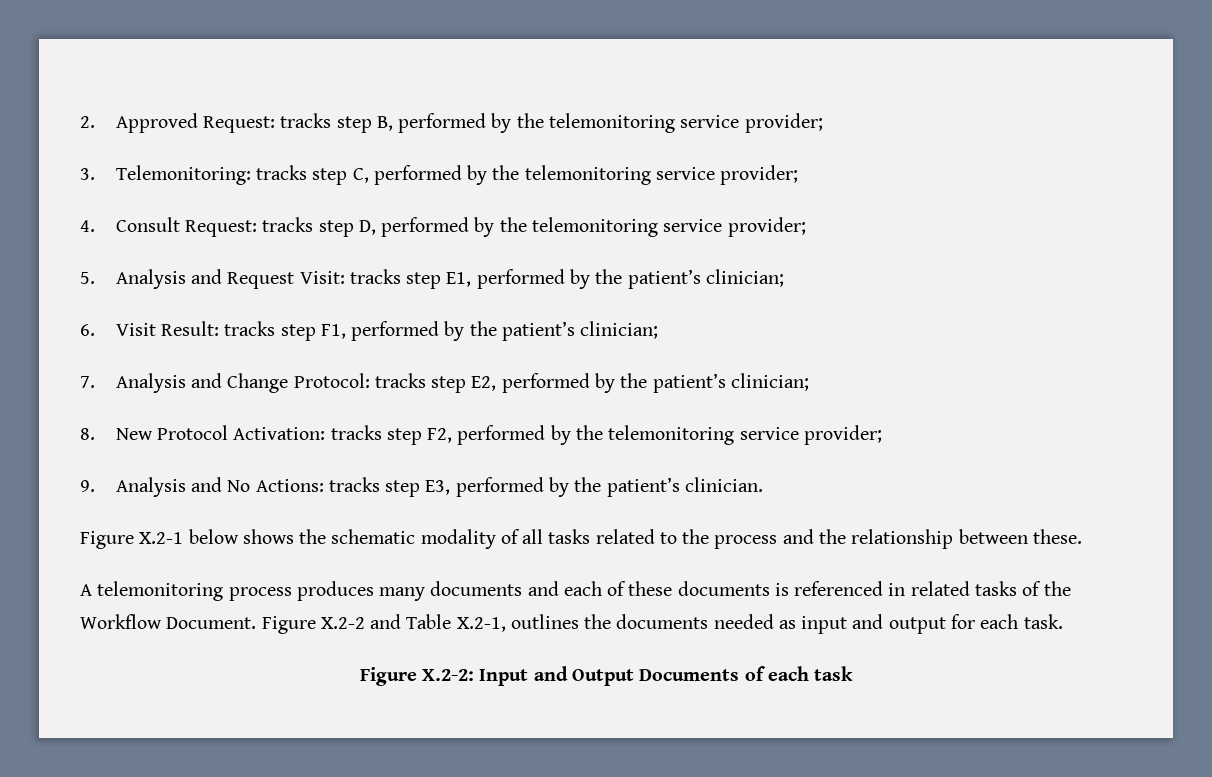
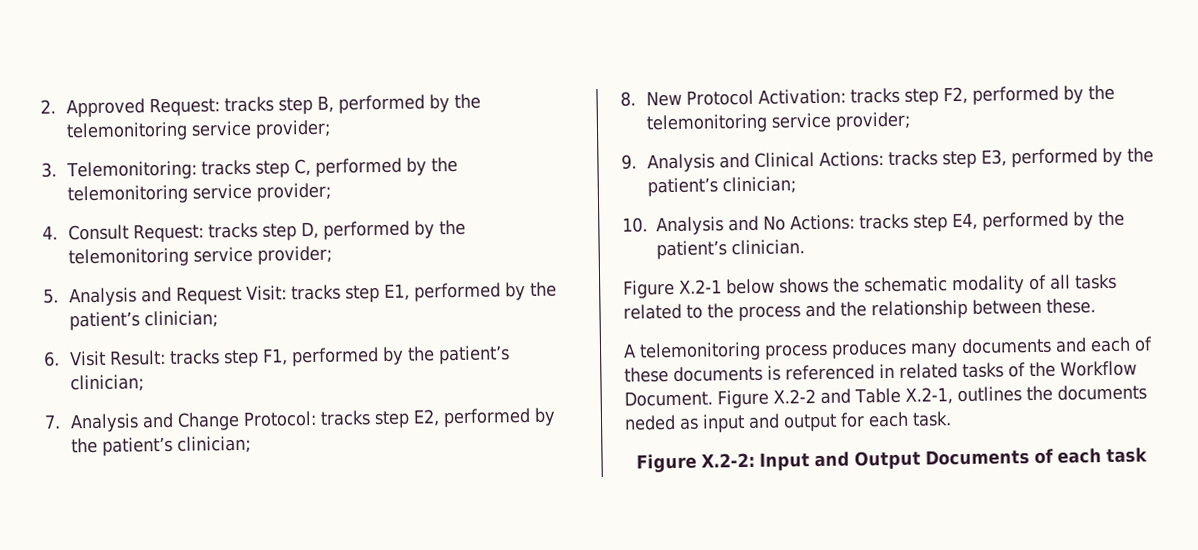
(223, 484) none -> [753,147,1154,169] [646,176,796,197] [622,215,759,236] Clinical Actions: tracks step E3, performed by the patient’s clinician; // 10. Analysis and
[425,480,451,495] E3, -> [952,212,978,231] E4,
[713,614,774,629] needed -> [624,414,676,431] neded

